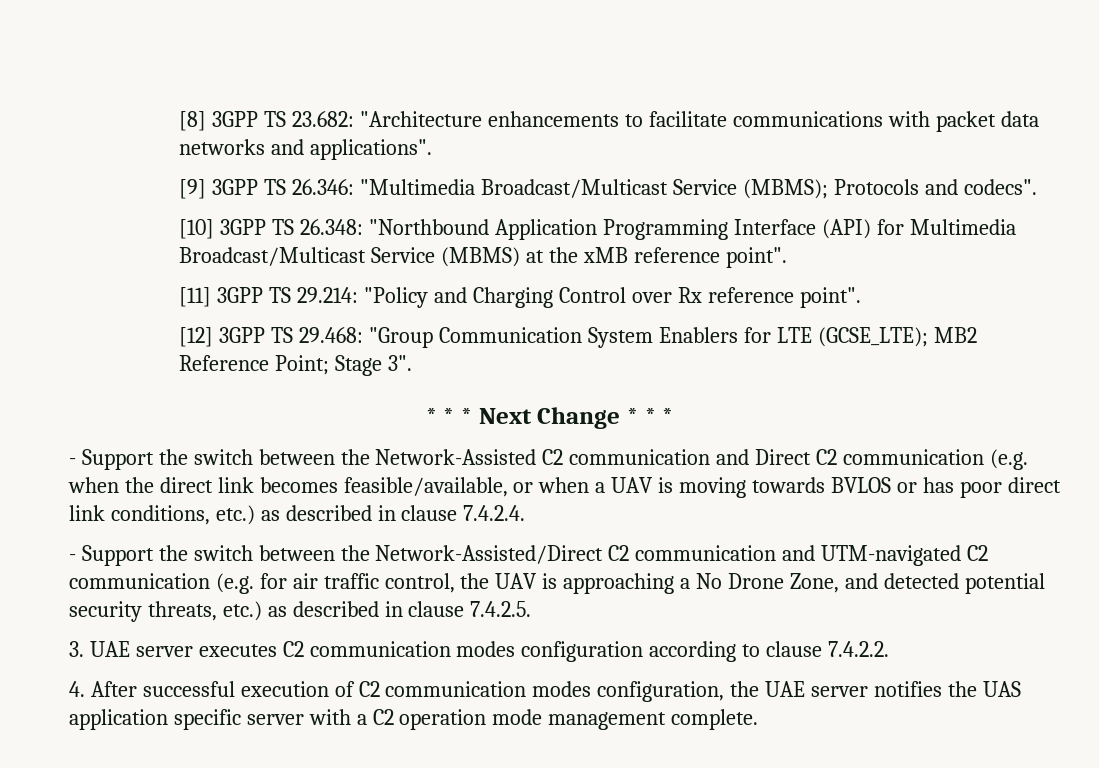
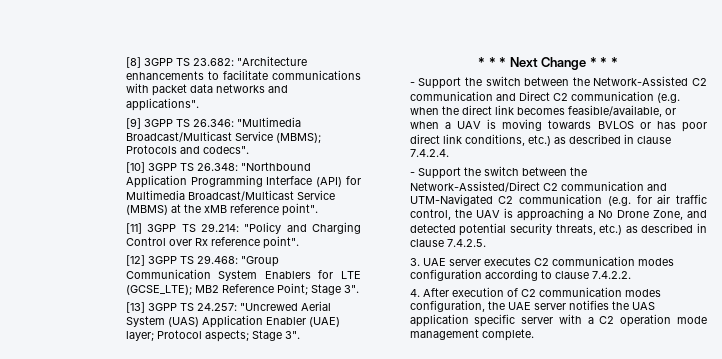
(413, 363) none -> [125,301,331,313] [125,315,340,328] [125,330,300,342] // [13] 3GPP TS 24.257: "Uncrewed Aerial System (UAS) Application Enabler (UAE) layer; Protocol aspects; Stage 3".
[821,545,962,566] UTM-navigated -> [409,194,493,206] UTM-Navigated
[142,681,235,697] successful -> (449, 292) none

